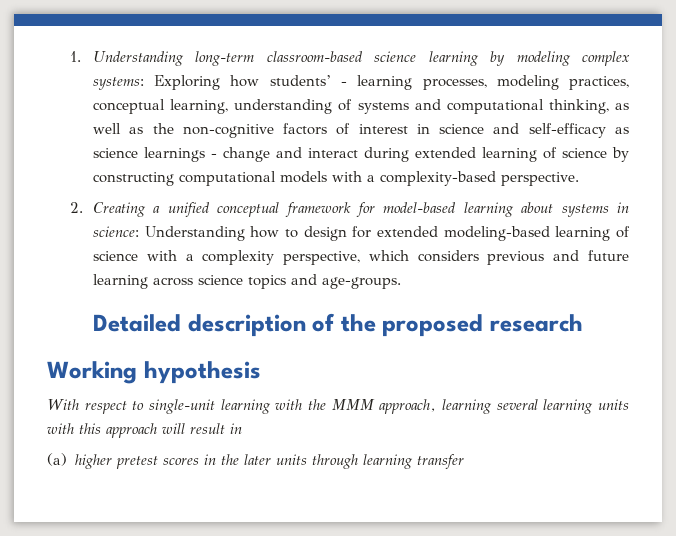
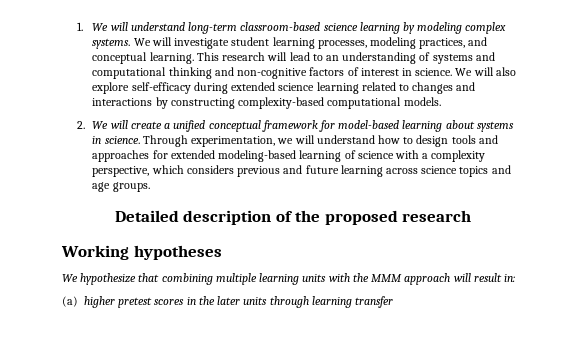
[92,51,184,66] Understanding -> [92,22,185,31] We will understand
[92,75,629,90] [92,99,229,114] systems: Exploring how students’ - learning processes, modeling practices, conceptual learning, -> [92,37,488,49] [92,52,340,64] systems. We will investigate student learning processes, modeling practices, and conceptual learning. This research will lead to an
[548,99,629,114] [92,123,174,134] thinking, as well as the -> [168,67,234,79] thinking and
[439,123,629,138] [92,147,629,162] [92,171,579,186] [69,202,146,217] science and self-efficacy as science learnings - change and interact during extended learning of science by constructing computational models with a complexity-based perspective. // 2. Creating -> [415,67,516,76] [92,82,476,94] [92,97,441,109] [77,120,162,129] science. We will also explore self-efficacy during extended science learning related to changes and interactions by constructing complexity-based computational models. // 2. We will create
[92,226,347,241] science: Understanding how to design -> [104,135,498,147] [92,150,150,162] science. Through experimentation, we will understand how to design tools and approaches
[321,277,401,289] age-groups. -> [92,182,150,192] age groups.
[143,361,261,384] [47,399,629,414] [47,423,101,434] hypothesis // With respect to single-unit learning with the MMM approach, learning several learning units with this -> [133,245,222,260] [62,273,403,285] hypotheses // We hypothesize that combining multiple learning units with the MMM
[230,423,242,434] in -> [504,274,516,282] in:

